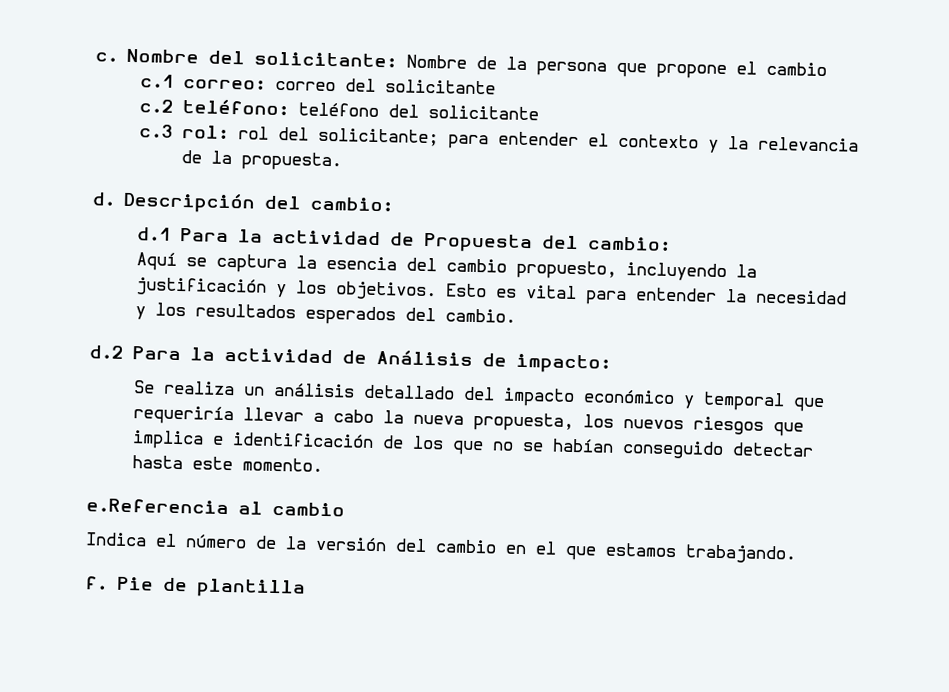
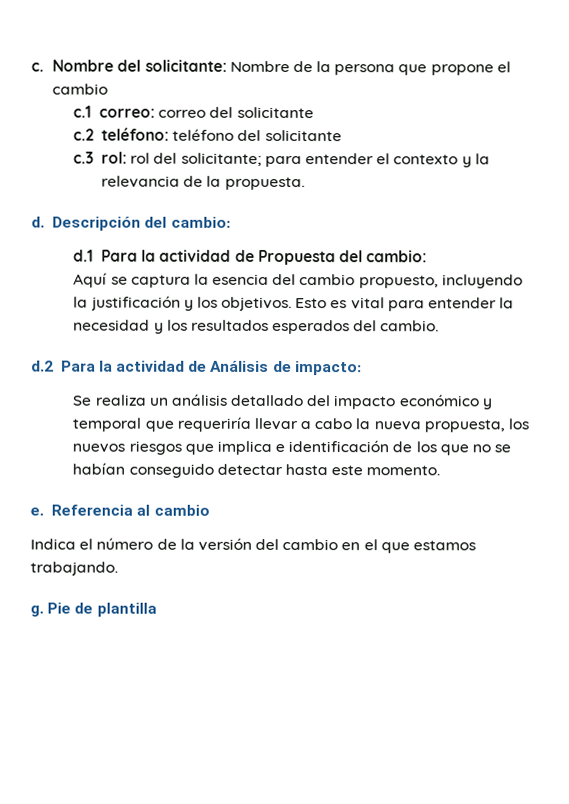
[86,498,229,515] e.Referencia -> [30,504,134,516] e. Referencia
[84,576,108,590] f. -> [30,605,44,617] g.

